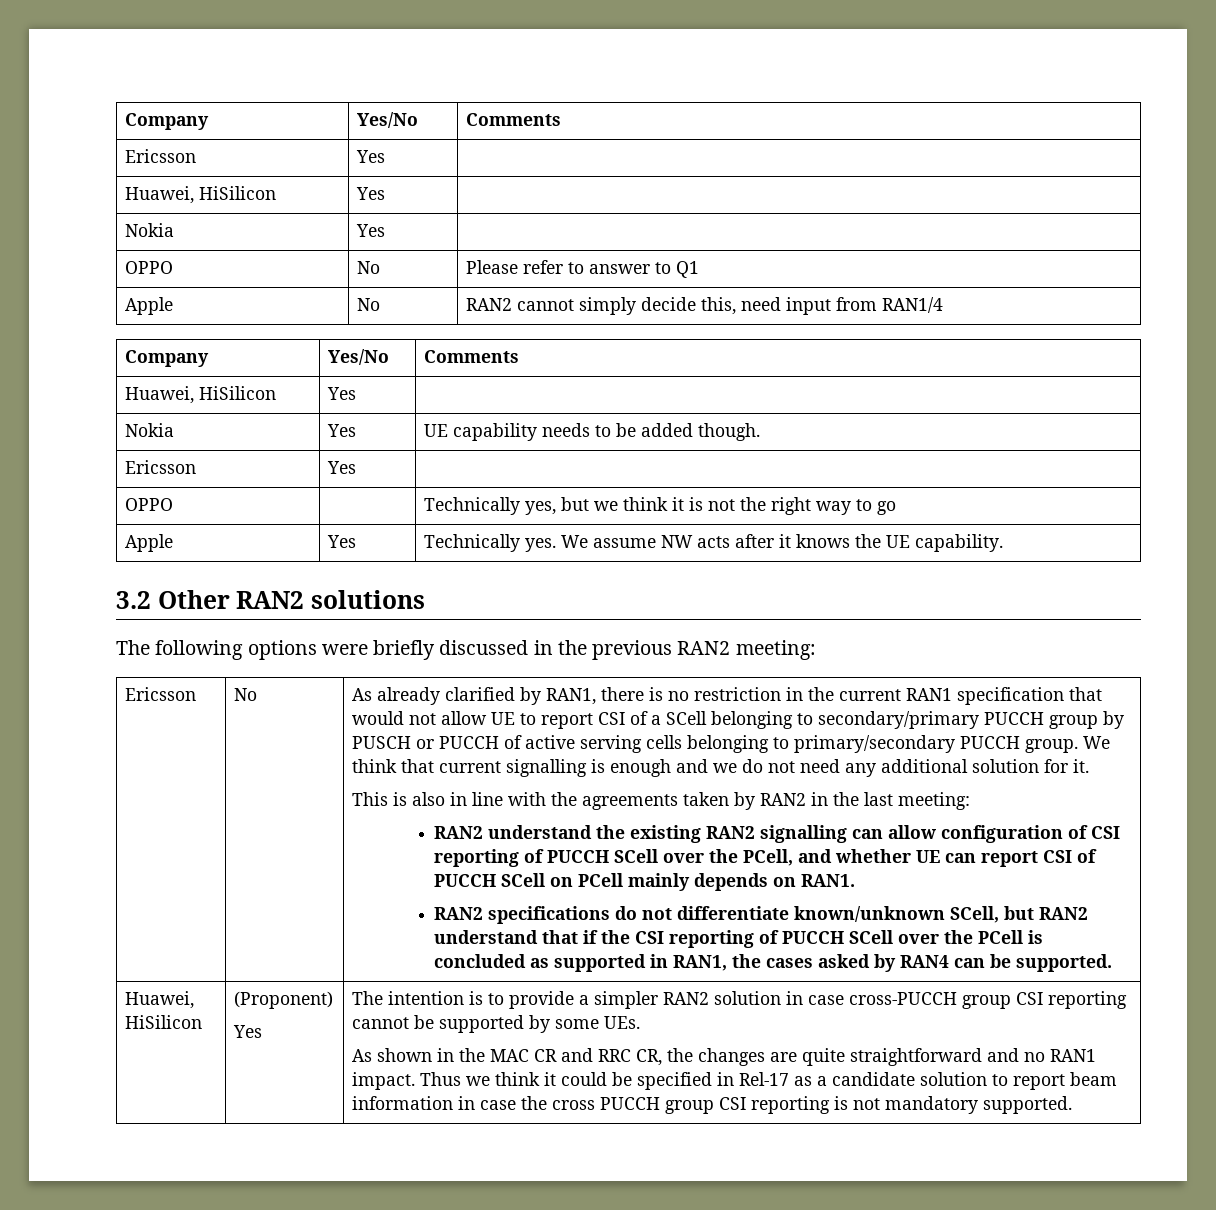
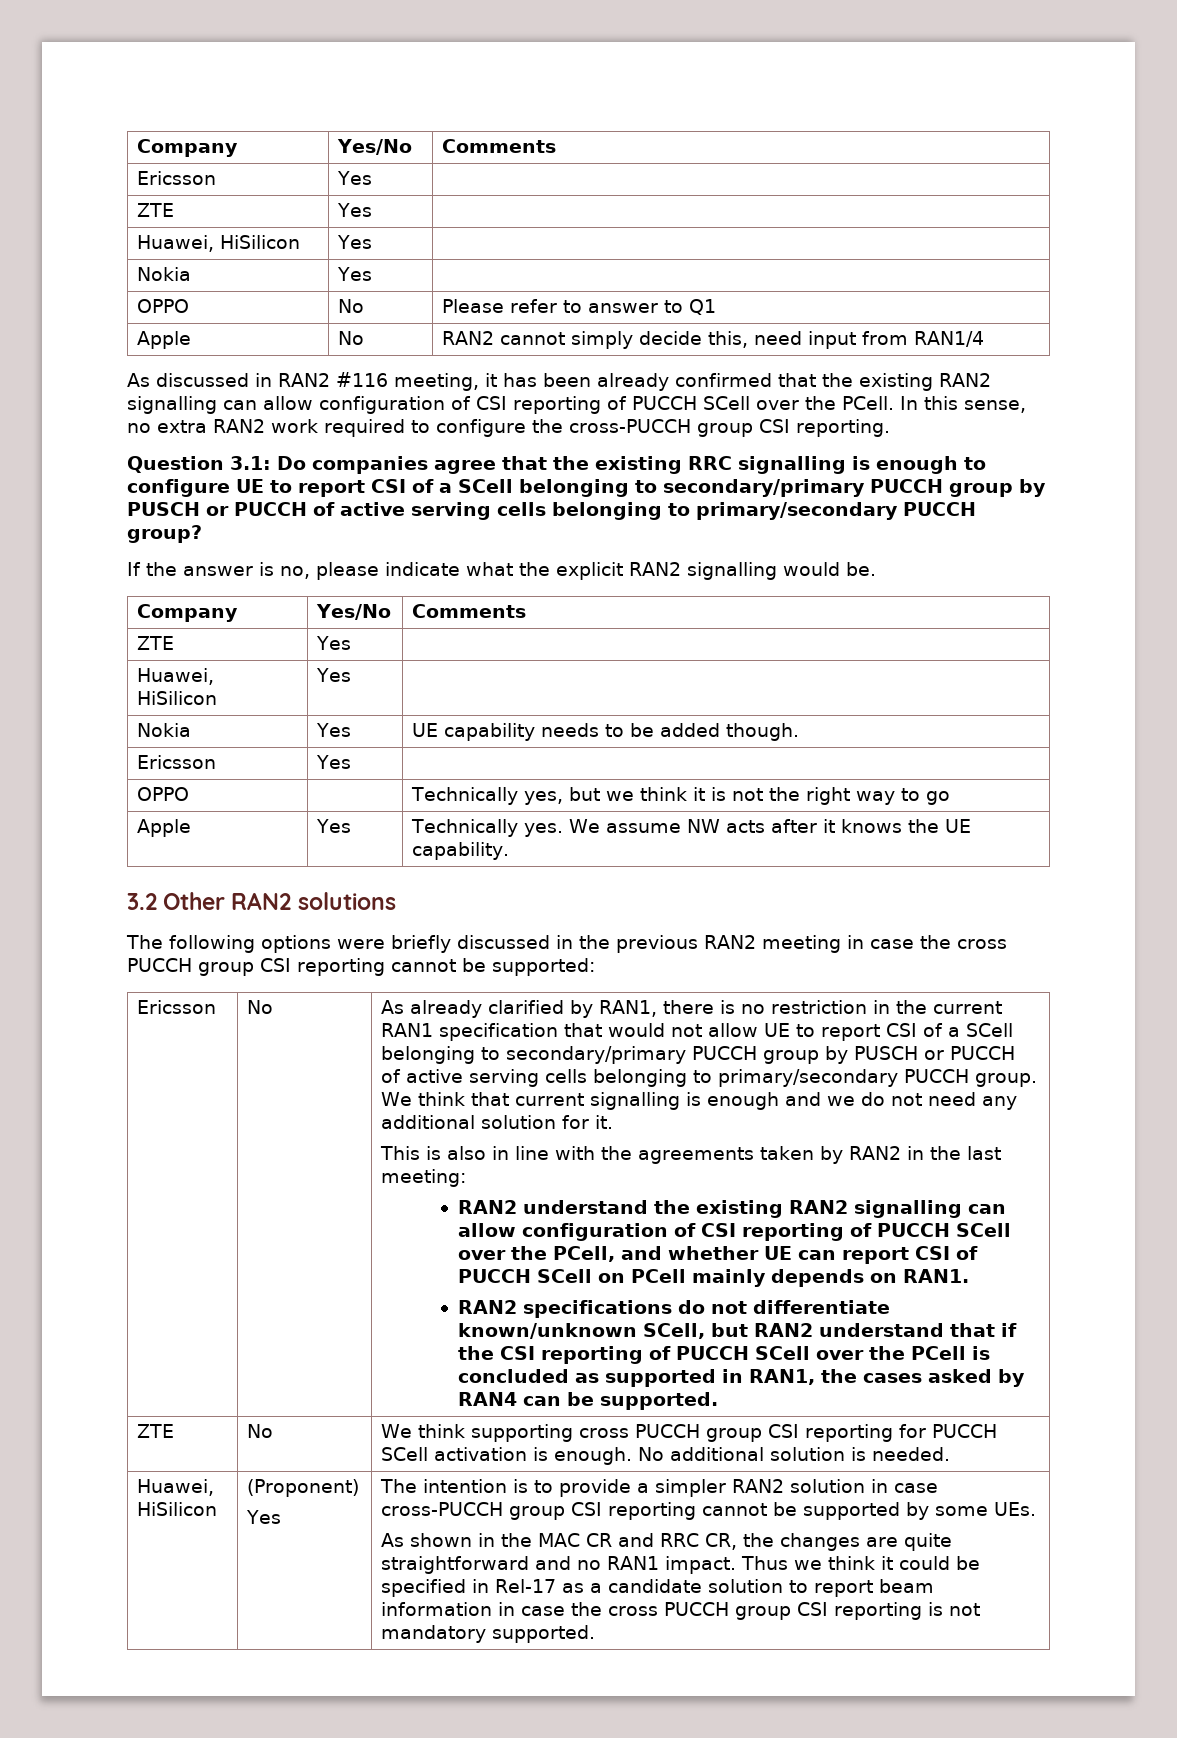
(386, 156) none -> [137,203,175,217] [337,203,373,217] // ZTE | Yes |
[125,350,210,367] [328,349,390,365] [424,350,520,363] // Company | Yes/No | Comments -> [127,372,991,391] [127,396,1026,414] [127,419,890,437] [127,456,986,474] [127,479,1046,497] [127,502,976,520] [127,525,202,543] [127,562,876,580] [137,604,239,622] [316,604,392,620] [412,604,527,618] [137,636,175,650] [316,636,352,650] // As discussed in RAN2 #116 meeting, it has been already confirmed that the existing RAN2 signalling can allow configuration of CSI reporting of PUCCH SCell over the PCell. In this sense, no extra RAN2 work required to configure the cross-PUCCH group CSI reporting. // Question 3.1: Do companies agree that the existing RRC signalling is enough to configure UE to report CSI of a SCell belonging to secondary/primary PUCCH group by PUSCH or PUCCH of active serving cells belonging to primary/secondary PUCCH group? // If the answer is no, please indicate what the explicit RAN2 signalling would be. // Company | Yes/No | Comments // ZTE | Yes |
[735,640,816,660] meeting: -> [761,935,1007,953] [127,958,595,976] meeting in case the cross PUCCH group CSI reporting cannot be supported:
(1113, 963) none -> [137,1424,175,1438] [247,1424,274,1438] [381,1424,998,1442] [381,1447,951,1465] // ZTE | No | We think supporting cross PUCCH group CSI reporting for PUCCH SCell activation is enough. No additional solution is needed.

